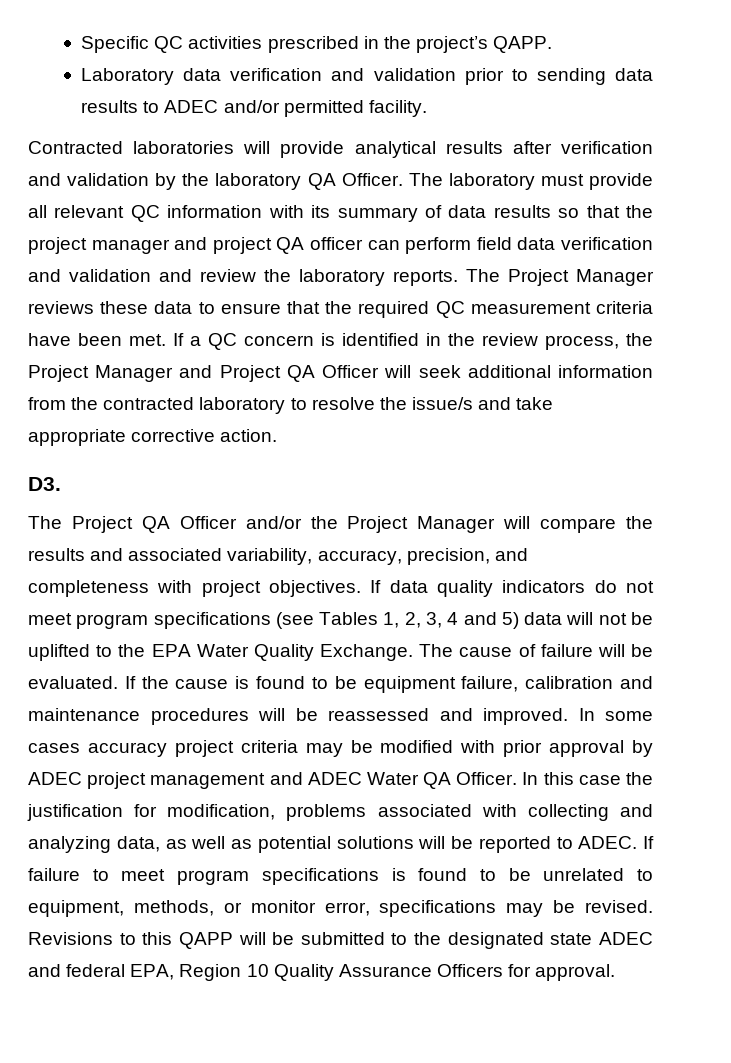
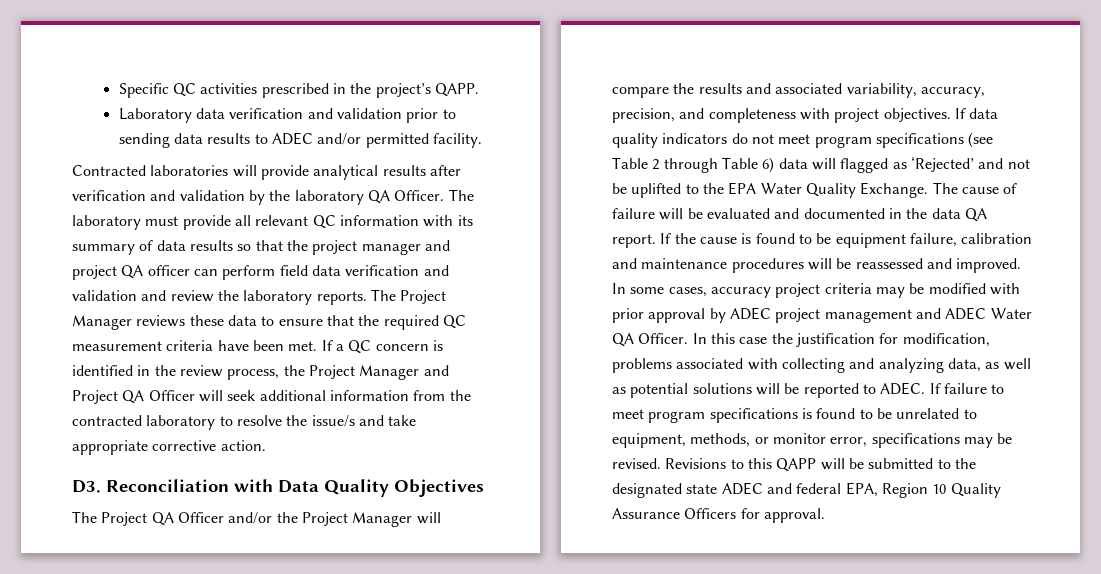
(61, 484) none -> [106,479,484,497] Reconciliation with Data Quality Objectives
[319,612,594,629] Tables 1, 2, 3, 4 and 5) data will -> [612,156,1004,173] Table 2 through Table 6) data will flagged as ‘Rejected’ and
[28,676,118,689] evaluated. -> [706,208,987,222] [612,234,656,248] evaluated and documented in the data QA report.
[28,743,80,753] cases -> [668,287,707,297] cases,

